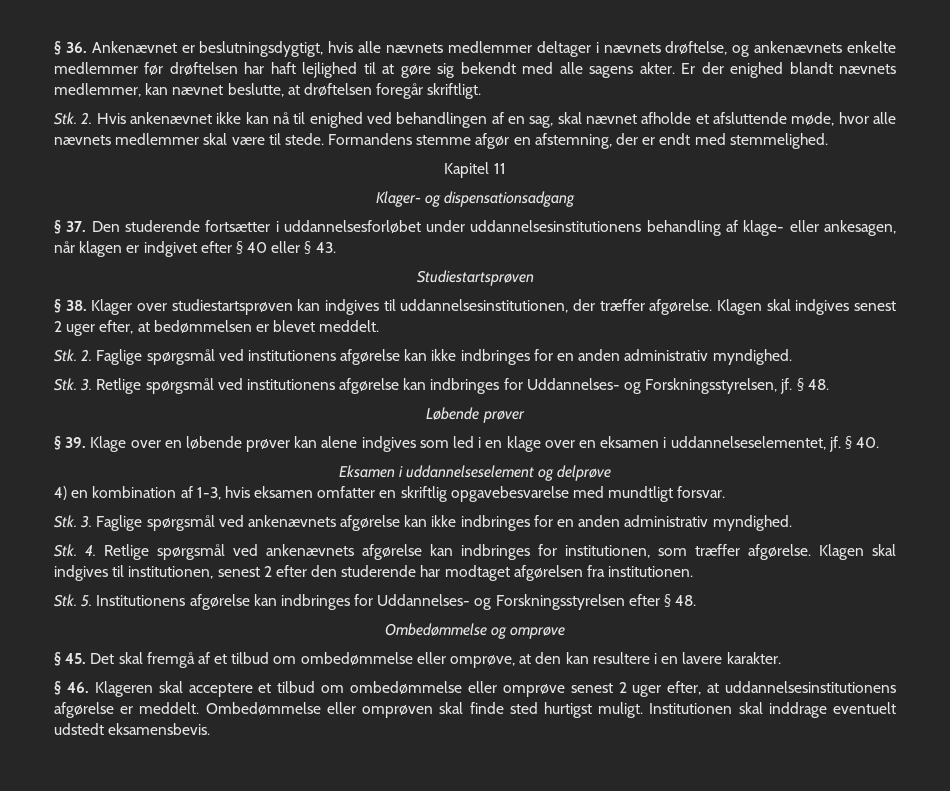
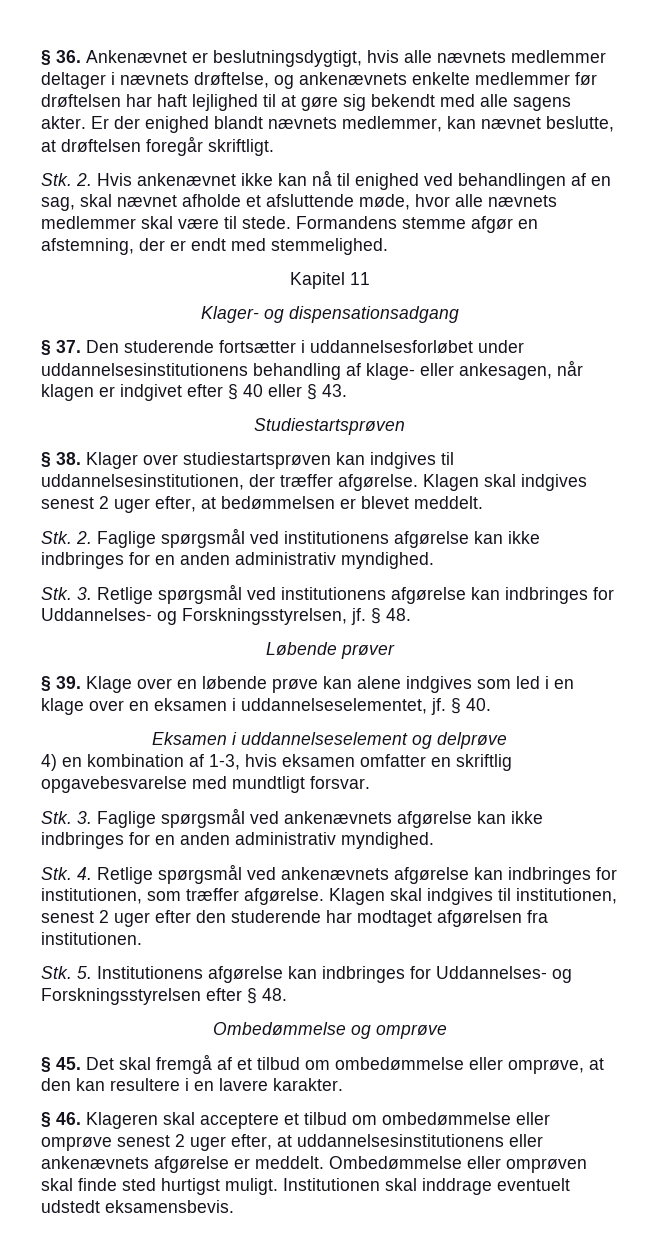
[246,439,291,452] prøver -> [272,678,318,693] prøve
(272, 571) none -> [114,912,150,927] uger
(896, 687) none -> [509,1134,543,1147] [41,1156,149,1169] eller ankenævnets

